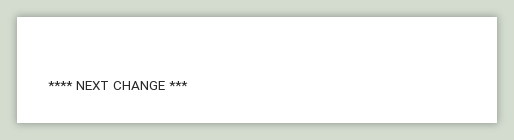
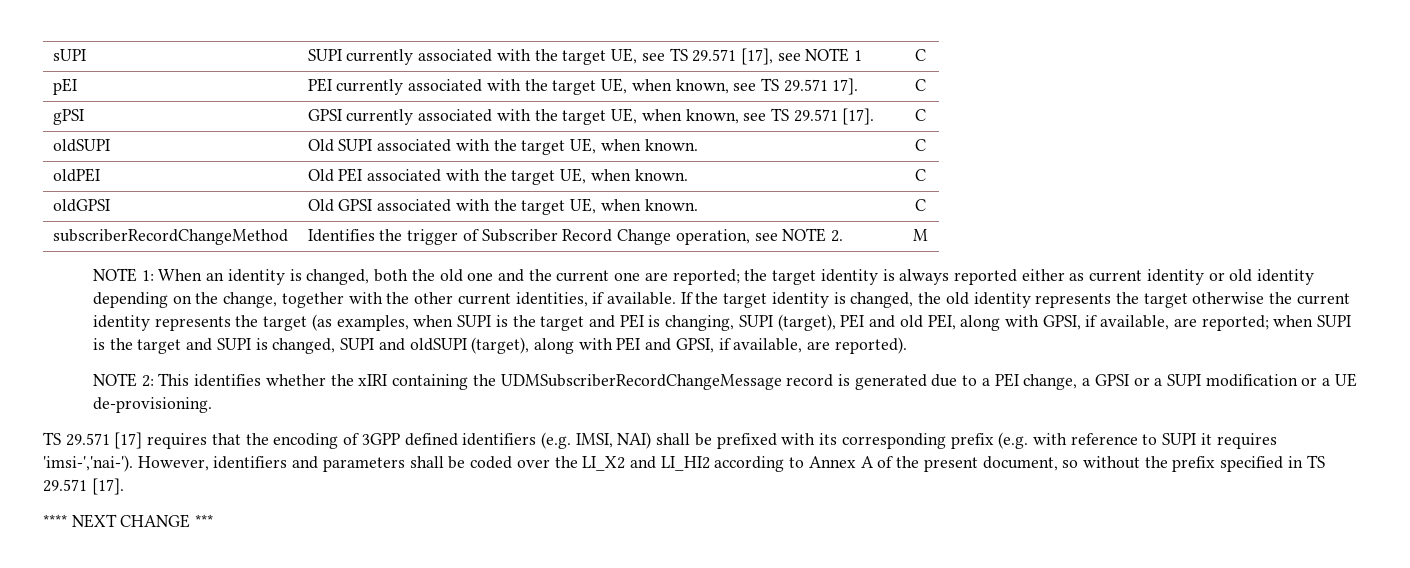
(48, 85) none -> [52,49,86,61] [307,48,863,65] [915,49,926,61] [52,78,77,95] [307,78,859,95] [915,79,926,91] [52,109,84,125] [307,108,875,125] [915,109,926,121] [52,139,110,152] [307,138,698,155] [915,139,926,151] [52,168,100,182] [307,168,688,185] [915,169,926,181] [52,199,110,212] [307,198,698,215] [915,199,926,211] [52,229,288,245] [307,228,844,245] [913,229,928,241] [93,268,1315,285] [93,292,1350,308] [93,314,1352,331] [93,337,907,354] [93,373,1357,390] [93,397,213,413] [43,432,1277,449] [43,455,1325,472] [43,478,124,495] sUPI | SUPI currently associated with the target UE, see TS 29.571 [17], see NOTE 1 | C // pEI | PEI currently associated with the target UE, when known, see TS 29.571 17]. | C // gPSI | GPSI currently associated with the target UE, when known, see TS 29.571 [17]. | C // oldSUPI | Old SUPI associated with the target UE, when known. | C // oldPEI | Old PEI associated with the target UE, when known. | C // oldGPSI | Old GPSI associated with the target UE, when known. | C // subscriberRecordChangeMethod | Identifies the trigger of Subscriber Record Change operation, see NOTE 2. | M // NOTE 1: When an identity is changed, both the old one and the current one are reported; the target identity is always reported either as current identity or old identity depending on the change, together with the other current identities, if available. If the target identity is changed, the old identity represents the target otherwise the current identity represents the target (as examples, when SUPI is the target and PEI is changing, SUPI (target), PEI and old PEI, along with GPSI, if available, are reported; when SUPI is the target and SUPI is changed, SUPI and oldSUPI (target), along with PEI and GPSI, if available, are reported). // NOTE 2: This identifies whether the xIRI containing the UDMSubscriberRecordChangeMessage record is generated due to a PEI change, a GPSI or a SUPI modification or a UE de-provisioning. // TS 29.571 [17] requires that the encoding of 3GPP defined identifiers (e.g. IMSI, NAI) shall be prefixed with its corresponding prefix (e.g. with reference to SUPI it requires 'imsi-','nai-'). However, identifiers and parameters shall be coded over the LI_X2 and LI_HI2 according to Annex A of the present document, so without the prefix specified in TS 29.571 [17]. //

